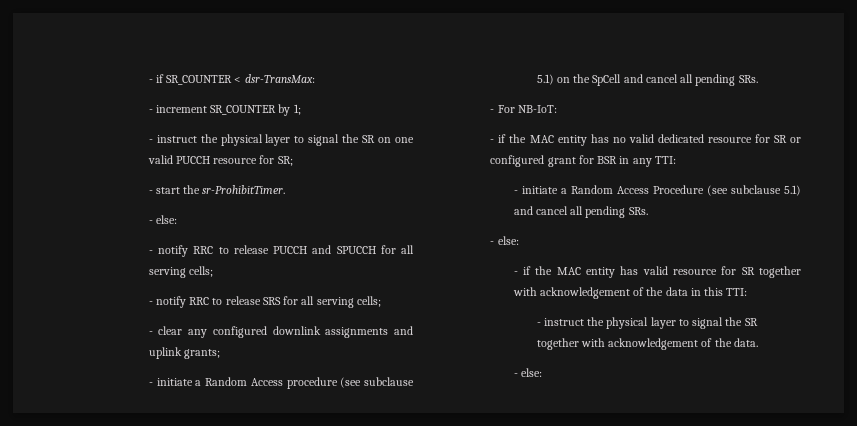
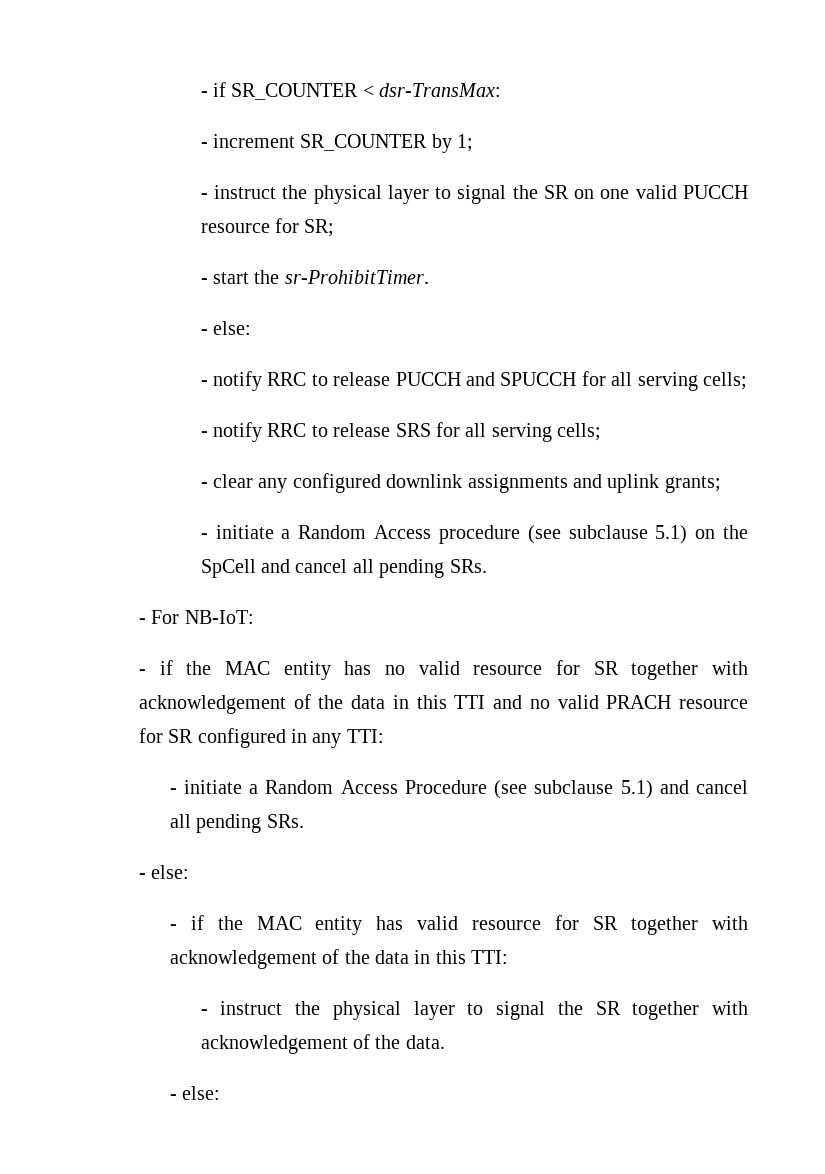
[657,134,801,143] [490,155,618,167] dedicated resource for SR or configured grant for BSR -> [473,660,748,680] [138,694,748,714] [138,728,286,748] resource for SR together with acknowledgement of the data in this TTI and no valid PRACH resource for SR configured

